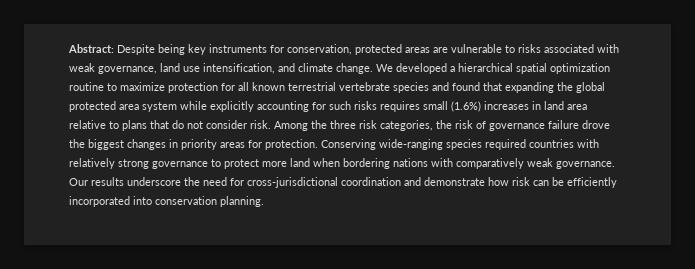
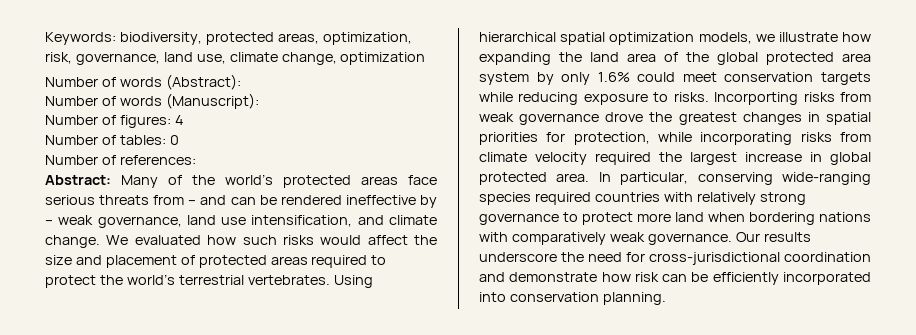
[68,44,619,55] Abstract: Despite being key instruments for conservation, protected areas are vulnerable to risks associated with -> [45,32,412,45] [45,52,426,65] [45,74,241,90] [45,93,259,109] [45,115,184,128] [45,135,179,145] [45,155,196,165] [45,174,437,188] [45,195,437,208] [45,220,53,225] Keywords: biodiversity, protected areas, optimization, risk, governance, land use, climate change, optimization // Number of words (Abstract): // Number of words (Manuscript): // Number of figures: 4 // Number of tables: 0 // Number of references: // Abstract: Many of the world’s protected areas face serious threats from – and can be rendered ineffective by –
[396,63,610,74] [69,82,605,93] [69,101,587,112] [69,120,579,131] developed a hierarchical spatial optimization routine to maximize protection for all known terrestrial vertebrate species and found that expanding the global protected area system while explicitly accounting for such risks requires small (1.6%) increases in land area relative to plans that do not consider risk. Among the three risk categories, the risk of governance failure -> [134,235,437,245] [45,255,387,268] [45,274,373,288] [479,32,871,45] [479,52,871,65] [479,72,871,85] [479,92,871,105] [479,112,600,125] evaluated how such risks would affect the size and placement of protected areas required to protect the world’s terrestrial vertebrates. Using hierarchical spatial optimization models, we illustrate how expanding the land area of the global protected area system by only 1.6% could meet conservation targets while reducing exposure to risks. Incorporting risks from weak governance
[88,139,124,150] biggest -> [678,112,737,125] greatest
[181,139,376,150] priority areas for protection. Conserving -> [826,112,871,125] [479,132,871,145] [479,152,871,165] [479,172,773,185] spatial priorities for protection, while incorporating risks from climate velocity required the largest increase in global protected area. In particular, conserving

